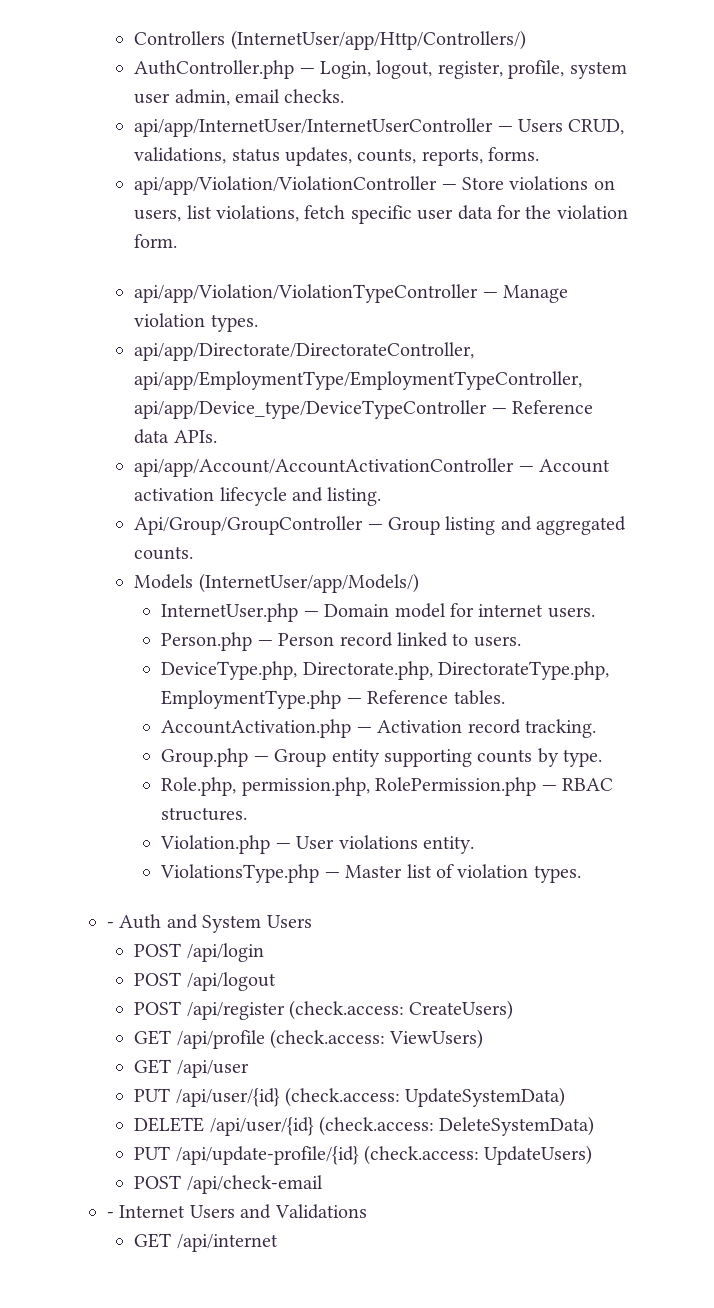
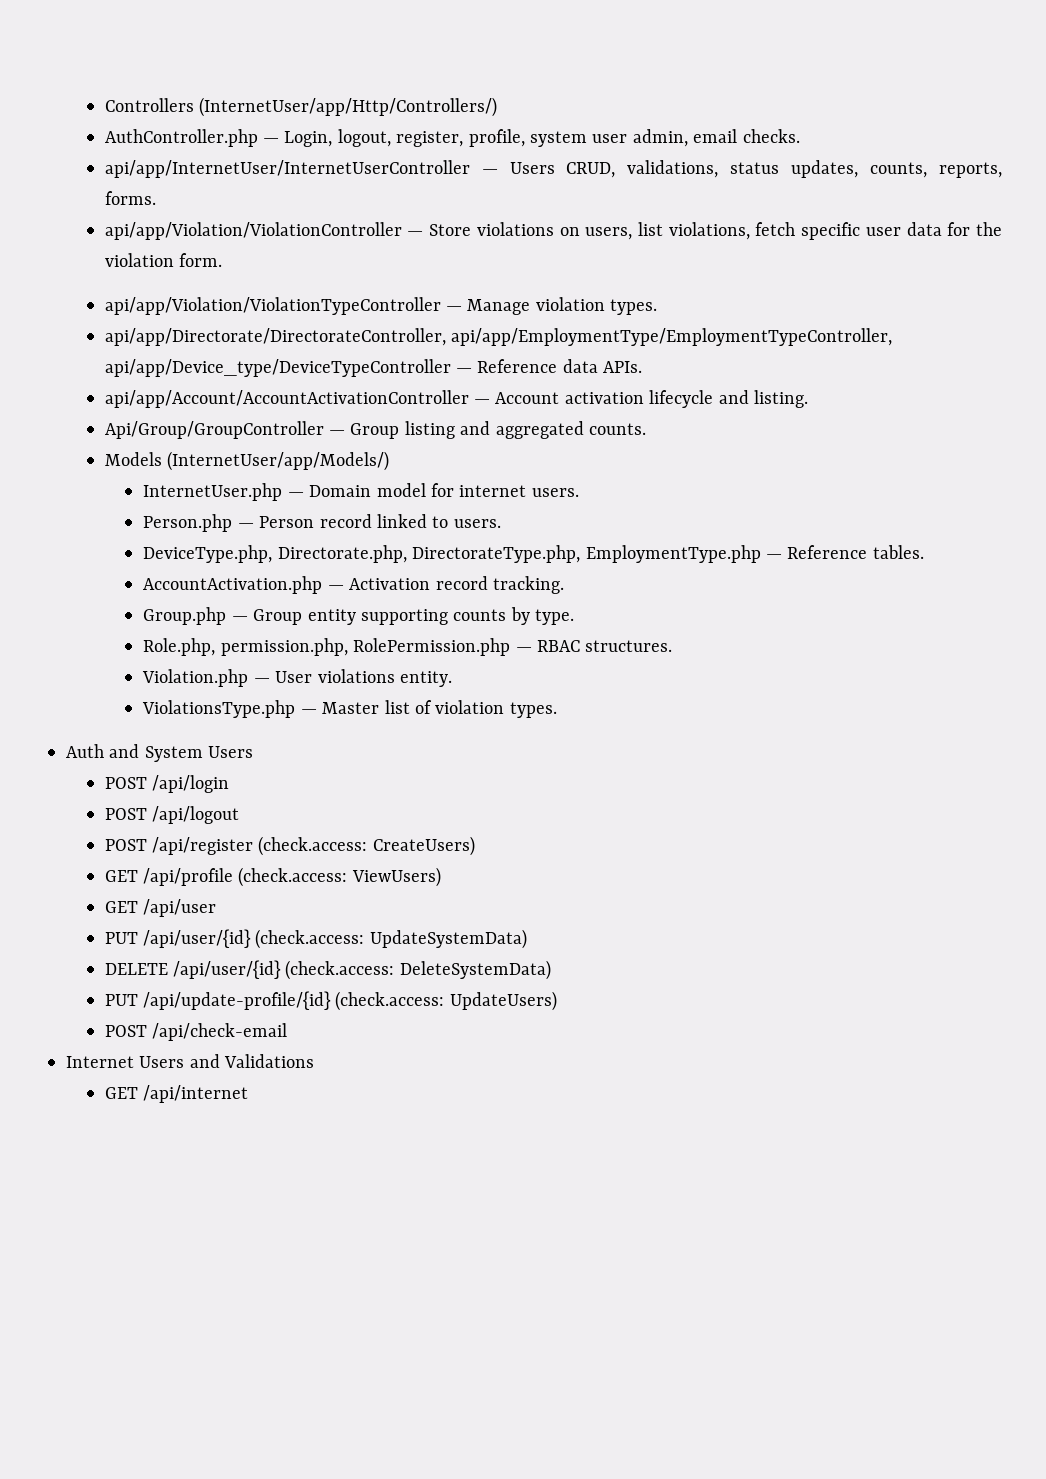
[107,922,114,928] - -> (557, 710) none
[107,1212,114,1218] - -> (288, 1032) none

